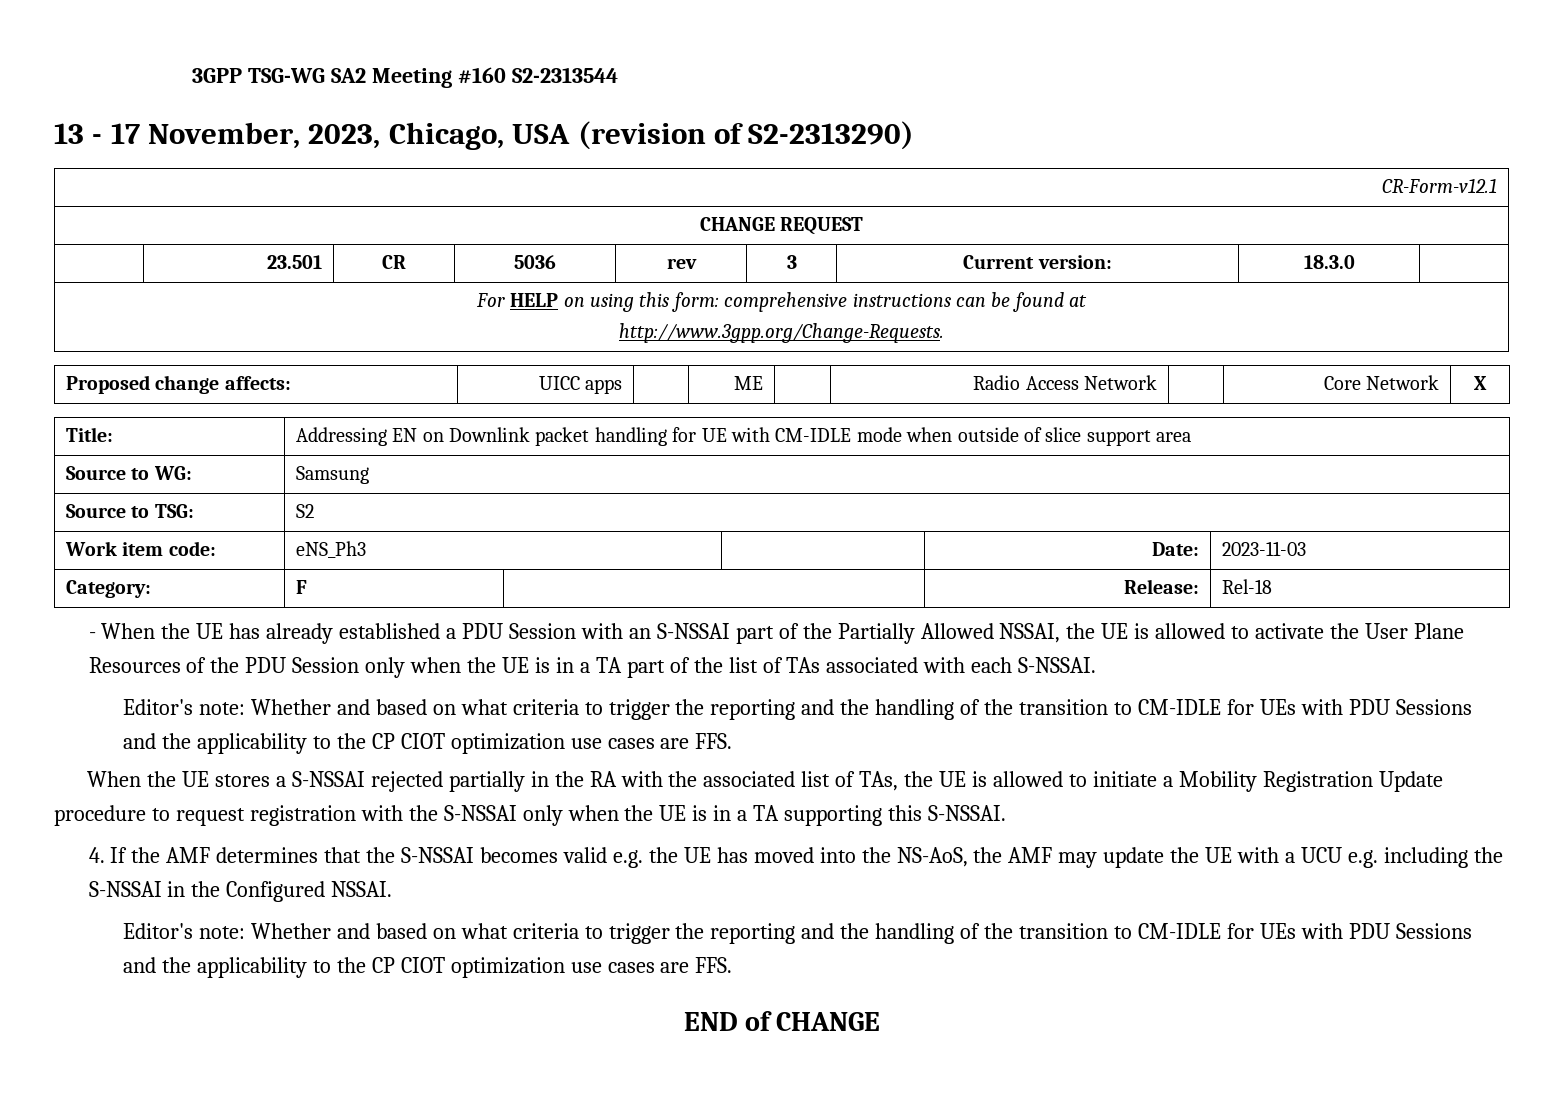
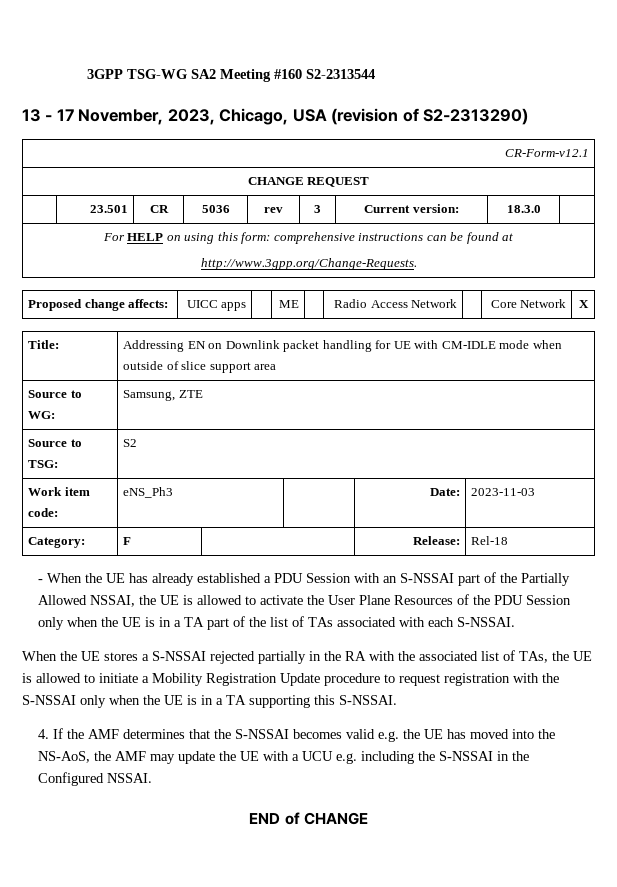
[295,466,369,484] Samsung -> [122,390,203,401] Samsung, ZTE
[123,699,1472,720] [123,733,733,754] // Editor's note: Whether and based on what criteria to trigger the reporting and the handling of the transition to CM-IDLE for UEs with PDU Sessions and the applicability to the CP CIOT optimization use cases are FFS. -> (516, 622) none
[123,923,1472,944] [123,957,733,978] // Editor's note: Whether and based on what criteria to trigger the reporting and the handling of the transition to CM-IDLE for UEs with PDU Sessions and the applicability to the CP CIOT optimization use cases are FFS. -> (153, 778) none

